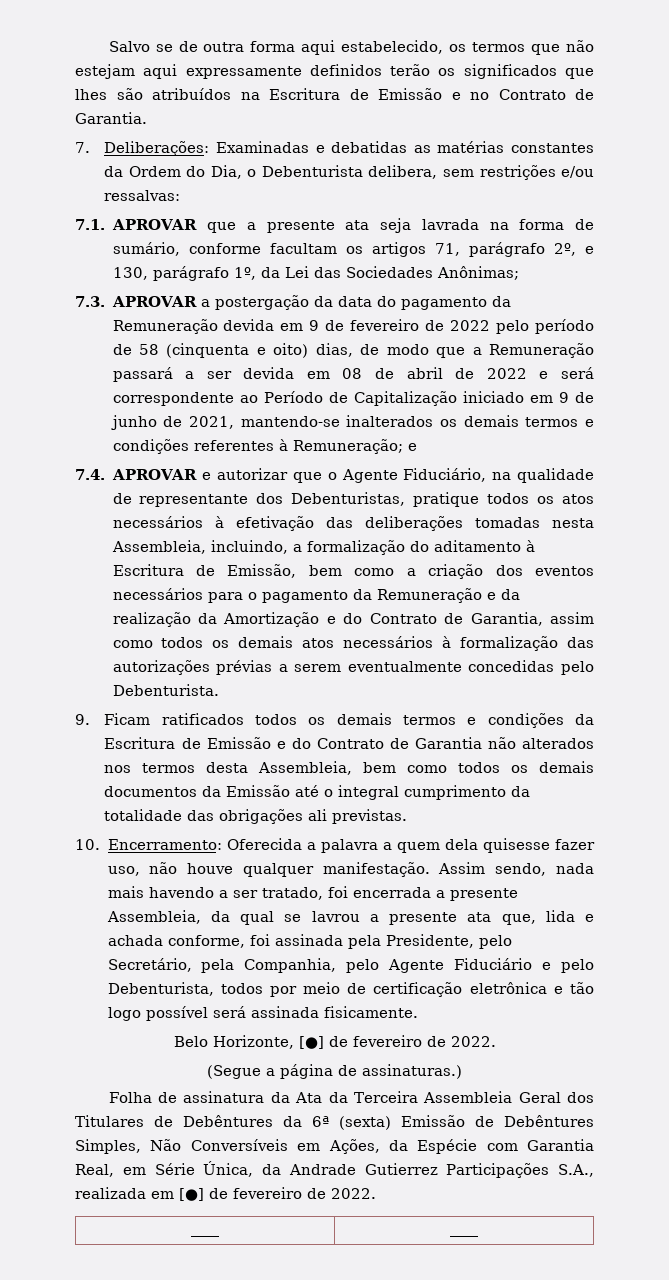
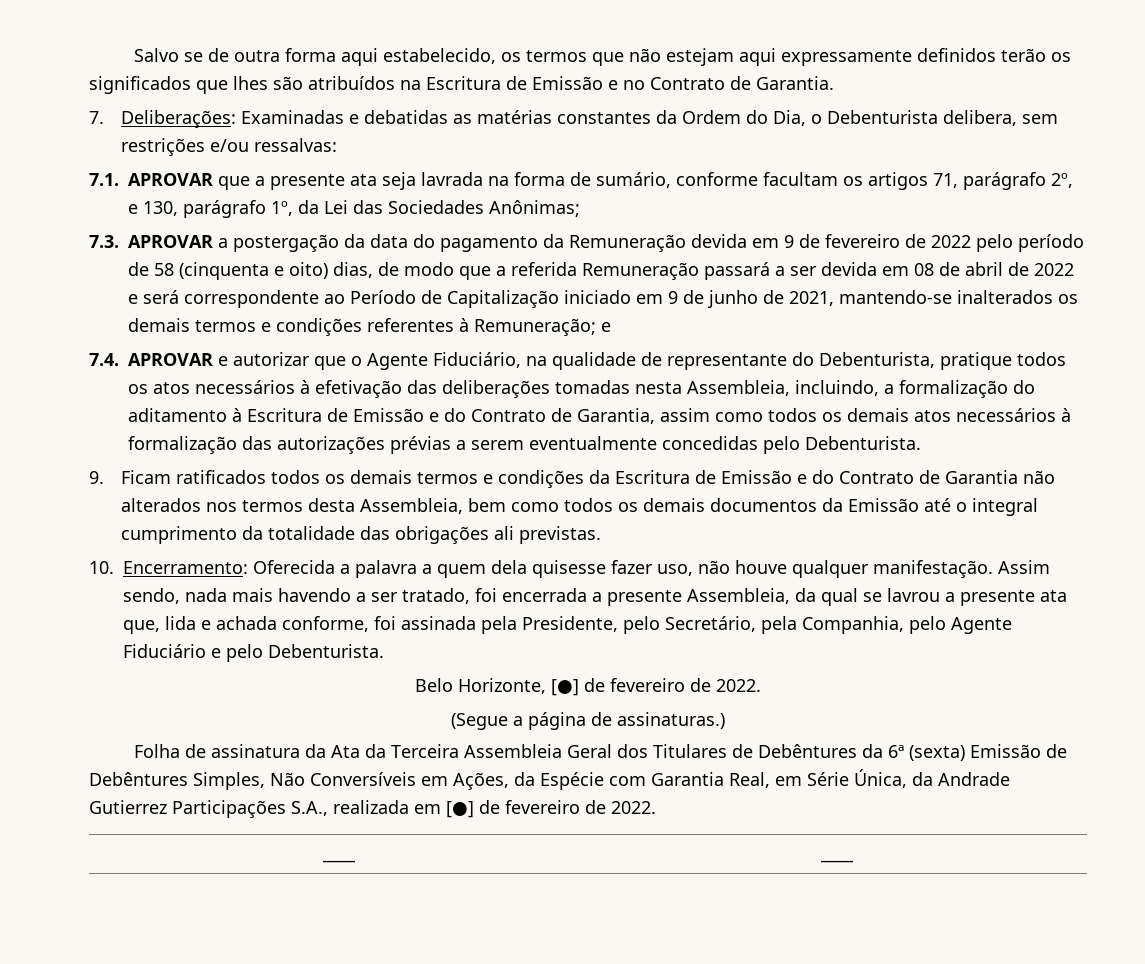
(482, 351) none -> [511,262,577,276] referida
[256,492,406,506] dos Debenturistas, -> [792,352,935,368] do Debenturista,
[227,564,594,579] [112,588,520,603] [112,612,320,627] Emissão, bem como a criação dos eventos necessários para o pagamento da Remuneração e da realização da Amortização -> [353,408,424,422] Emissão
[107,982,594,997] [107,1006,418,1021] Debenturista, todos por meio de certificação eletrônica e tão logo possível será assinada fisicamente. -> [268,644,384,658] Debenturista.

